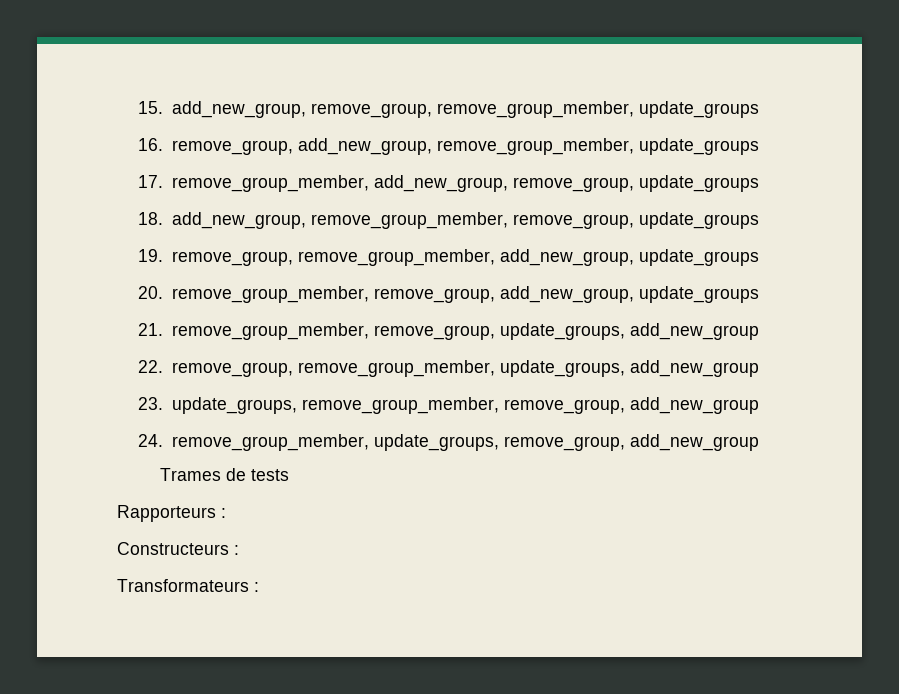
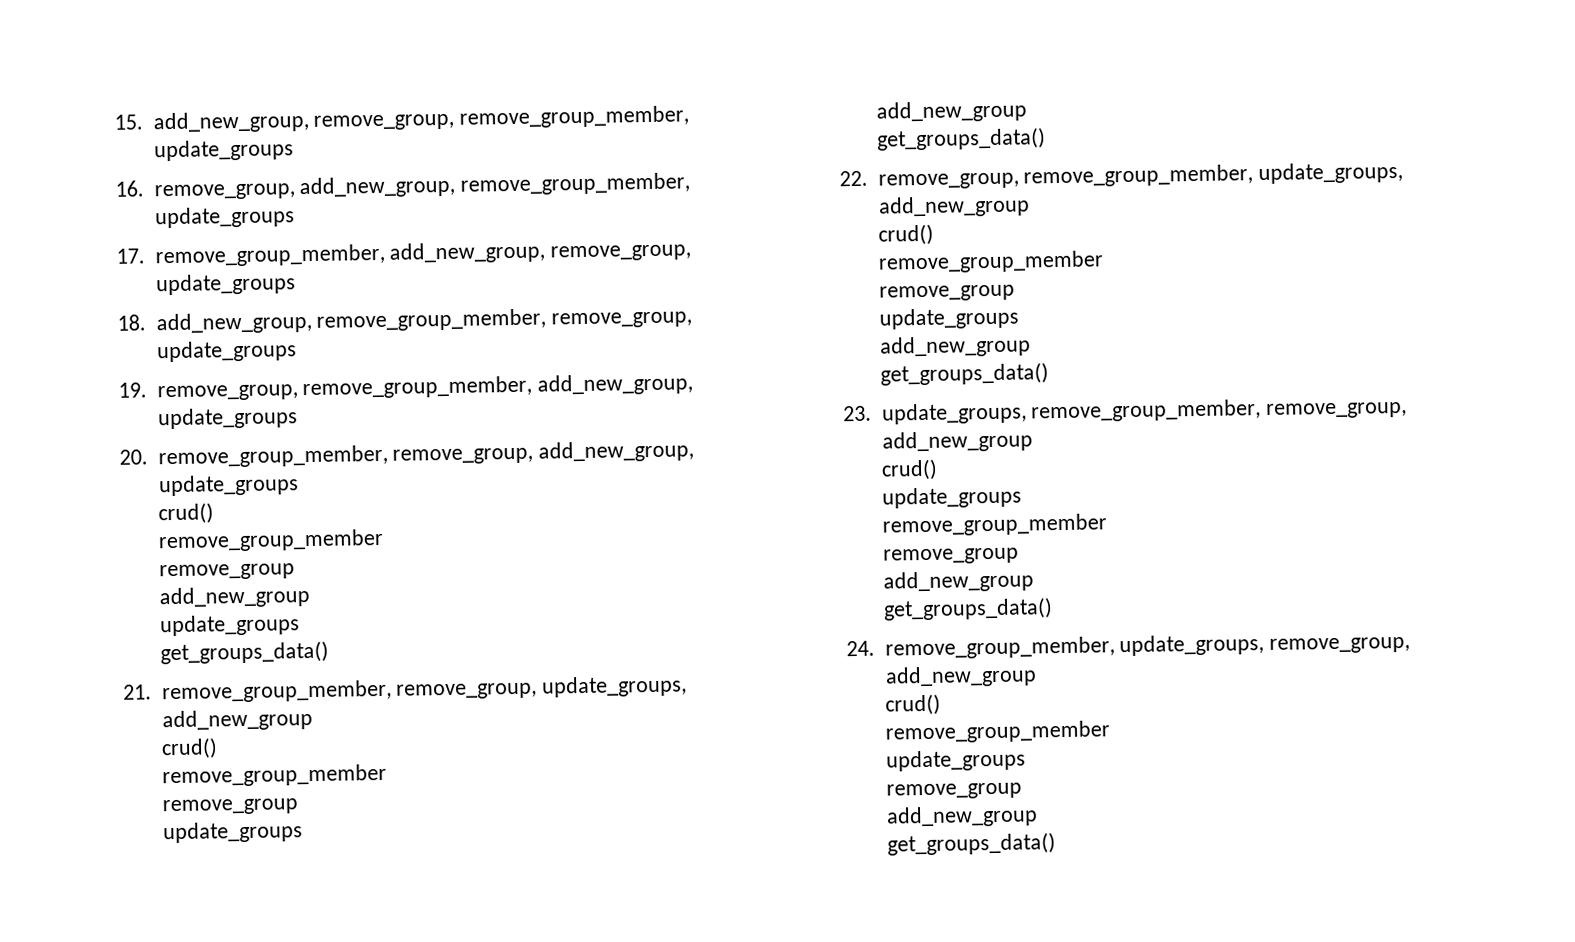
(760, 294) none -> [157,502,214,525] [157,528,384,553] [158,563,295,581] [158,586,310,609] [159,614,300,637] [159,640,329,665] // crud() // remove_group_member // remove_group // add_new_group // update_groups // get_groups_data()
(760, 331) none -> [160,737,218,760] [161,763,387,788] [161,798,298,816] [162,821,303,844] [875,100,1027,123] [876,127,1046,151] // crud() // remove_group_member // remove_group // update_groups // add_new_group // get_groups_data()
(760, 368) none -> [877,223,934,246] [877,250,1104,274] [878,284,1015,302] [878,307,1019,330] [879,335,1031,358] [879,362,1049,386] // crud() // remove_group_member // remove_group // update_groups // add_new_group // get_groups_data()
(760, 405) none -> [880,458,938,481] [881,486,1022,509] [881,513,1107,537] [882,547,1019,565] [882,570,1034,593] [882,597,1053,621] // crud() // update_groups // remove_group_member // remove_group // add_new_group // get_groups_data()
[159,468,289,481] [117,505,226,522] [117,542,239,555] [117,579,259,592] Trames de tests // Rapporteurs : // Constructeurs : // Transformateurs : -> [884,693,941,716] [884,720,1110,744] [885,749,1026,772] [885,782,1022,800] [885,805,1038,828] [886,832,1056,856] crud() // remove_group_member // update_groups // remove_group // add_new_group // get_groups_data()

